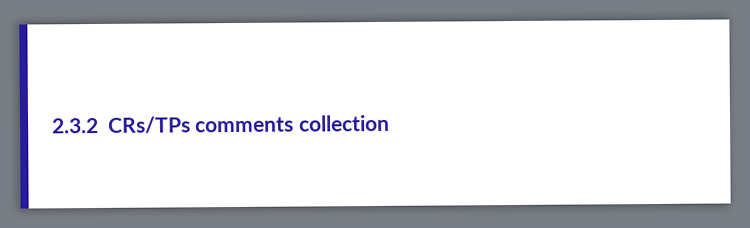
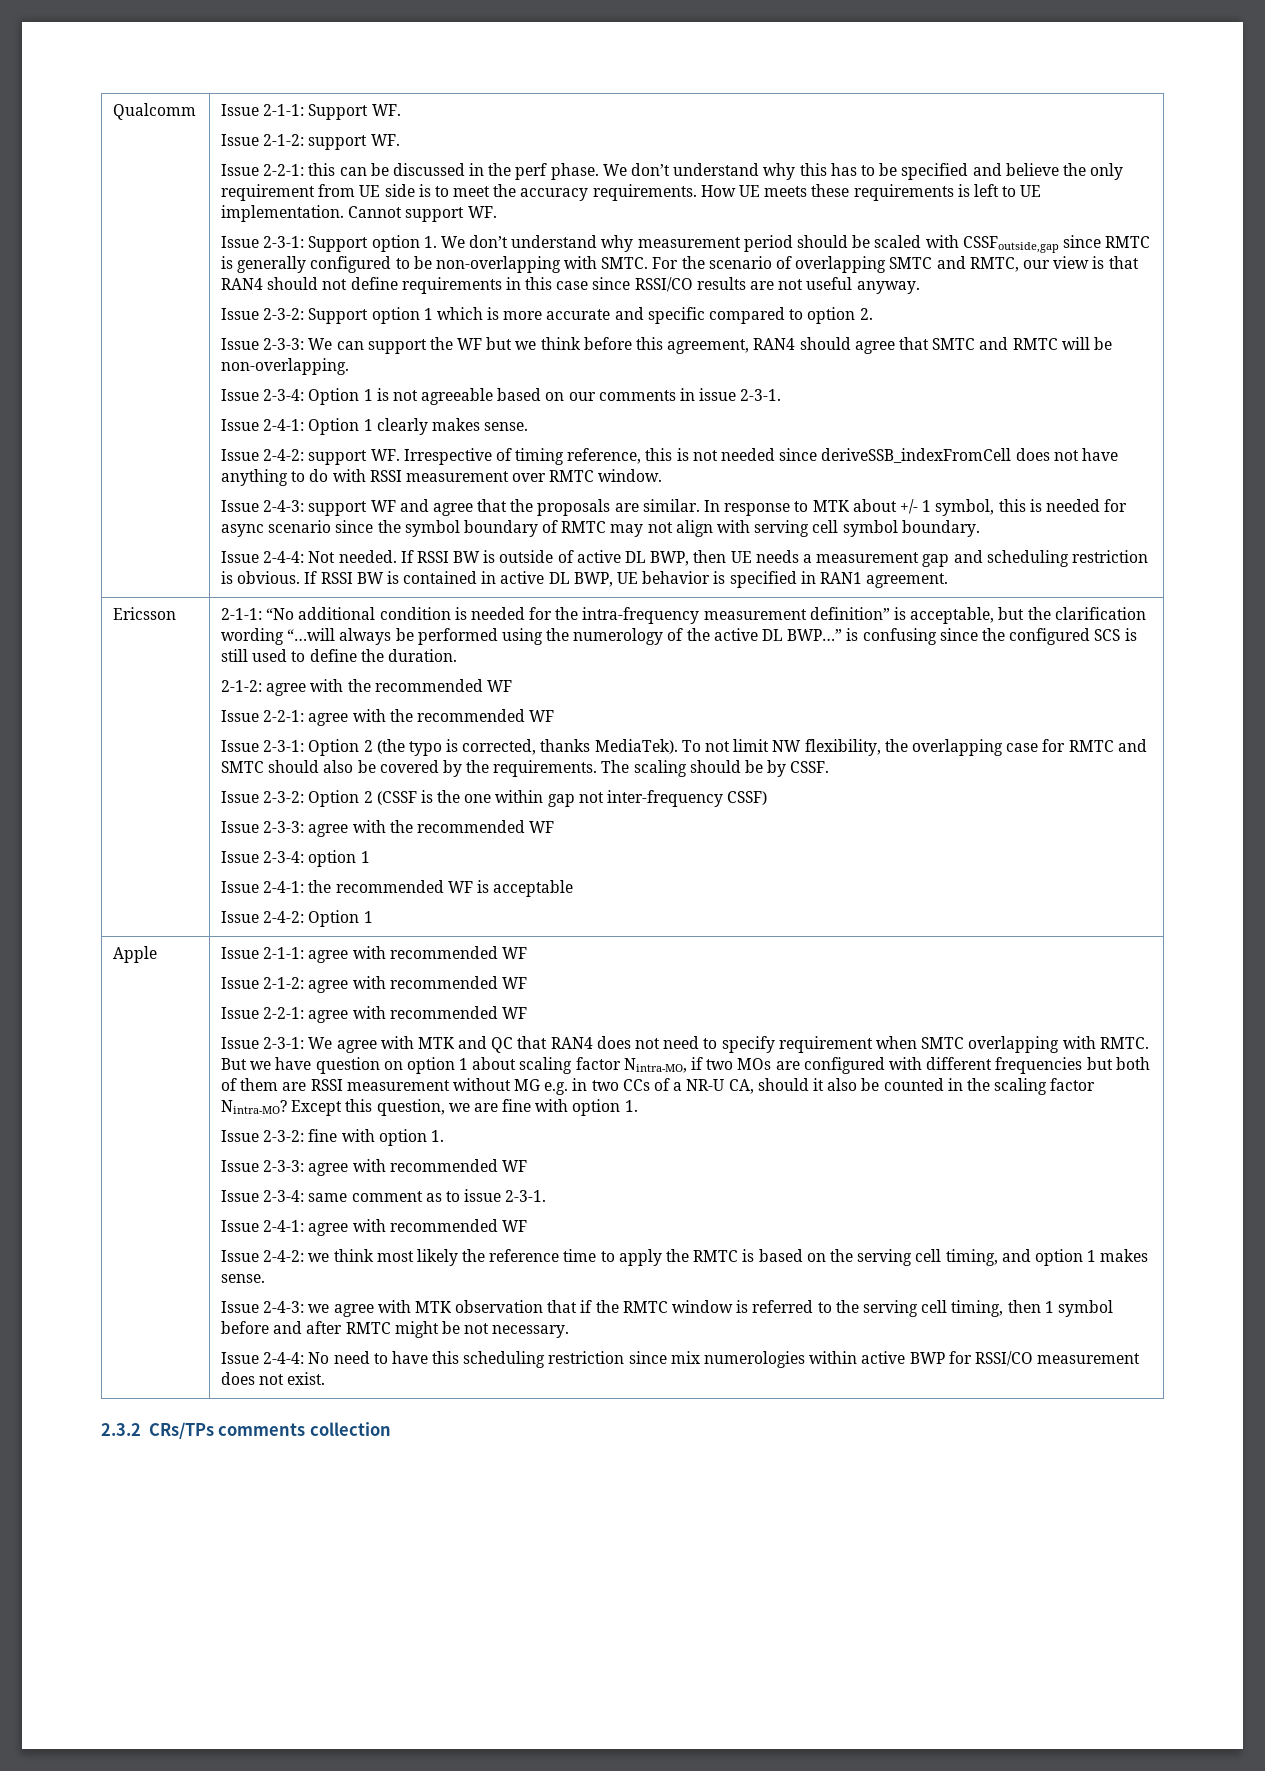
(52, 125) none -> [113,103,197,120] [221,104,401,120] [221,134,400,150] [221,163,1124,180] [221,184,1042,201] [221,205,497,222] [221,235,1151,253] [221,256,1139,273] [221,277,920,294] [221,307,873,324] [221,337,1112,354] [221,358,350,375] [221,388,782,405] [221,418,529,435] [221,448,1118,465] [221,469,663,486] [221,499,1128,516] [221,520,980,537] [221,550,1148,567] [221,571,949,588] [113,607,177,620] [221,607,1146,624] [221,628,1137,645] [221,649,457,662] [221,679,512,696] [221,709,555,726] [221,739,1147,756] [221,760,830,777] [221,790,768,807] [221,820,555,837] [221,850,370,867] [221,880,574,897] [221,910,373,927] [113,946,158,963] [221,946,527,963] [221,976,527,993] [221,1006,527,1023] [221,1036,1149,1053] [221,1057,1150,1074] [221,1078,1096,1095] [221,1099,638,1116] [221,1129,444,1146] [221,1159,527,1176] [221,1189,547,1202] [221,1219,527,1236] [221,1249,1149,1266] [221,1274,266,1283] [221,1300,1113,1317] [221,1321,570,1338] [221,1351,1141,1368] [221,1372,326,1385] Qualcomm | Issue 2-1-1: Support WF. // Issue 2-1-2: support WF. // Issue 2-2-1: this can be discussed in the perf phase. We don’t understand why this has to be specified and believe the only requirement from UE side is to meet the accuracy requirements. How UE meets these requirements is left to UE implementation. Cannot support WF. // Issue 2-3-1: Support option 1. We don’t understand why measurement period should be scaled with CSSFoutside,gap since RMTC is generally configured to be non-overlapping with SMTC. For the scenario of overlapping SMTC and RMTC, our view is that RAN4 should not define requirements in this case since RSSI/CO results are not useful anyway. // Issue 2-3-2: Support option 1 which is more accurate and specific compared to option 2. // Issue 2-3-3: We can support the WF but we think before this agreement, RAN4 should agree that SMTC and RMTC will be non-overlapping. // Issue 2-3-4: Option 1 is not agreeable based on our comments in issue 2-3-1. // Issue 2-4-1: Option 1 clearly makes sense. // Issue 2-4-2: support WF. Irrespective of timing reference, this is not needed since deriveSSB_indexFromCell does not have anything to do with RSSI measurement over RMTC window. // Issue 2-4-3: support WF and agree that the proposals are similar. In response to MTK about +/- 1 symbol, this is needed for async scenario since the symbol boundary of RMTC may not align with serving cell symbol boundary. // Issue 2-4-4: Not needed. If RSSI BW is outside of active DL BWP, then UE needs a measurement gap and scheduling restriction is obvious. If RSSI BW is contained in active DL BWP, UE behavior is specified in RAN1 agreement. // Ericsson | 2-1-1: “No additional condition is needed for the intra-frequency measurement definition” is acceptable, but the clarification wording “…will always be performed using the numerology of the active DL BWP…” is confusing since the configured SCS is still used to define the duration. // 2-1-2: agree with the recommended WF // Issue 2-2-1: agree with the recommended WF // Issue 2-3-1: Option 2 (the typo is corrected, thanks MediaTek). To not limit NW flexibility, the overlapping case for RMTC and SMTC should also be covered by the requirements. The scaling should be by CSSF. // Issue 2-3-2: Option 2 (CSSF is the one within gap not inter-frequency CSSF) // Issue 2-3-3: agree with the recommended WF // Issue 2-3-4: option 1 // Issue 2-4-1: the recommended WF is acceptable // Issue 2-4-2: Option 1 // Apple | Issue 2-1-1: agree with recommended WF // Issue 2-1-2: agree with recommended WF // Issue 2-2-1: agree with recommended WF // Issue 2-3-1: We agree with MTK and QC that RAN4 does not need to specify requirement when SMTC overlapping with RMTC. But we have question on option 1 about scaling factor Nintra-MO, if two MOs are configured with different frequencies but both of them are RSSI measurement without MG e.g. in two CCs of a NR-U CA, should it also be counted in the scaling factor Nintra-MO? Except this question, we are fine with option 1. // Issue 2-3-2: fine with option 1. // Issue 2-3-3: agree with recommended WF // Issue 2-3-4: same comment as to issue 2-3-1. // Issue 2-4-1: agree with recommended WF // Issue 2-4-2: we think most likely the reference time to apply the RMTC is based on the serving cell timing, and option 1 makes sense. // Issue 2-4-3: we agree with MTK observation that if the RMTC window is referred to the serving cell timing, then 1 symbol before and after RMTC might be not necessary. // Issue 2-4-4: No need to have this scheduling restriction since mix numerologies within active BWP for RSSI/CO measurement does not exist. //

